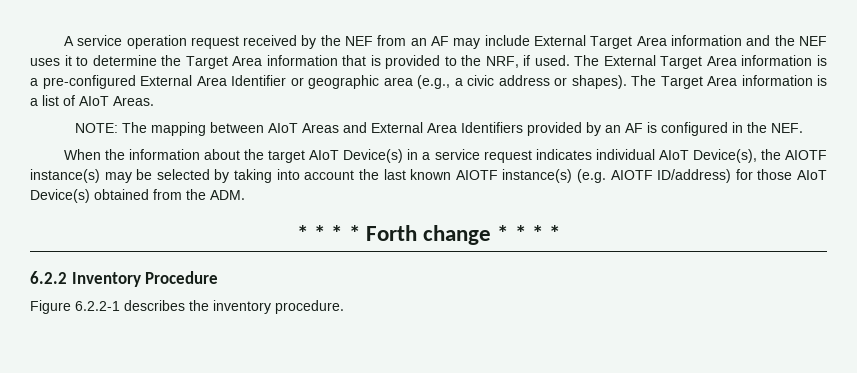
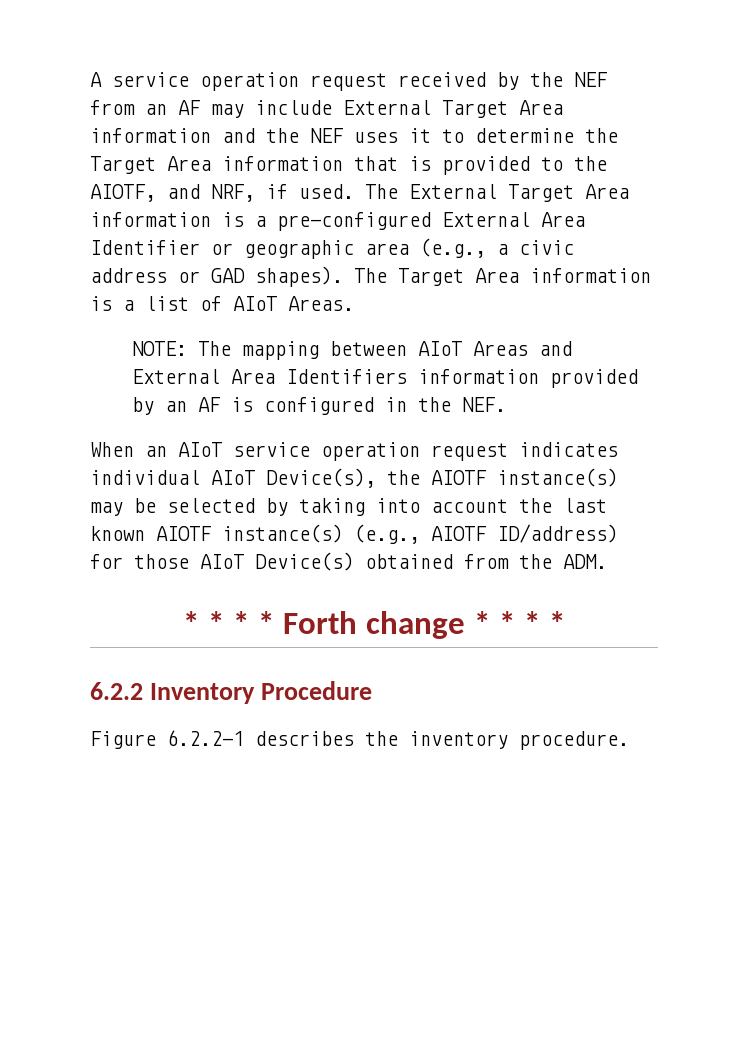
(482, 60) none -> [90,184,200,202] AIOTF, and
(567, 81) none -> [211,268,245,283] GAD
(524, 127) none -> [417,369,539,384] information
[104,149,480,163] the information about the target AIoT Device(s) in a service -> [145,442,420,461] an AIoT service operation
[576,169,606,183] (e.g. -> [354,524,420,544] (e.g.,

